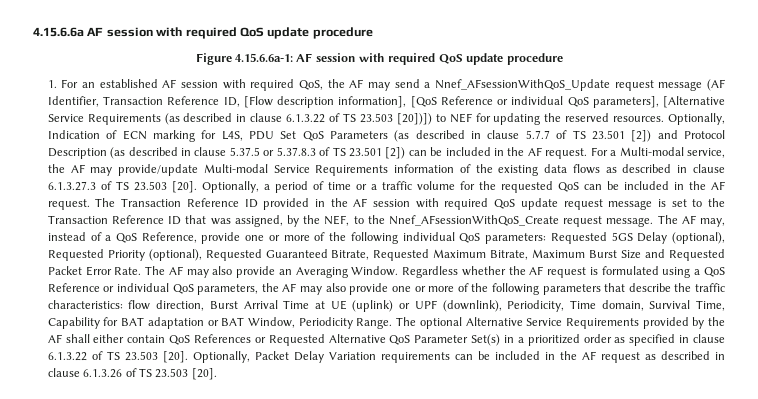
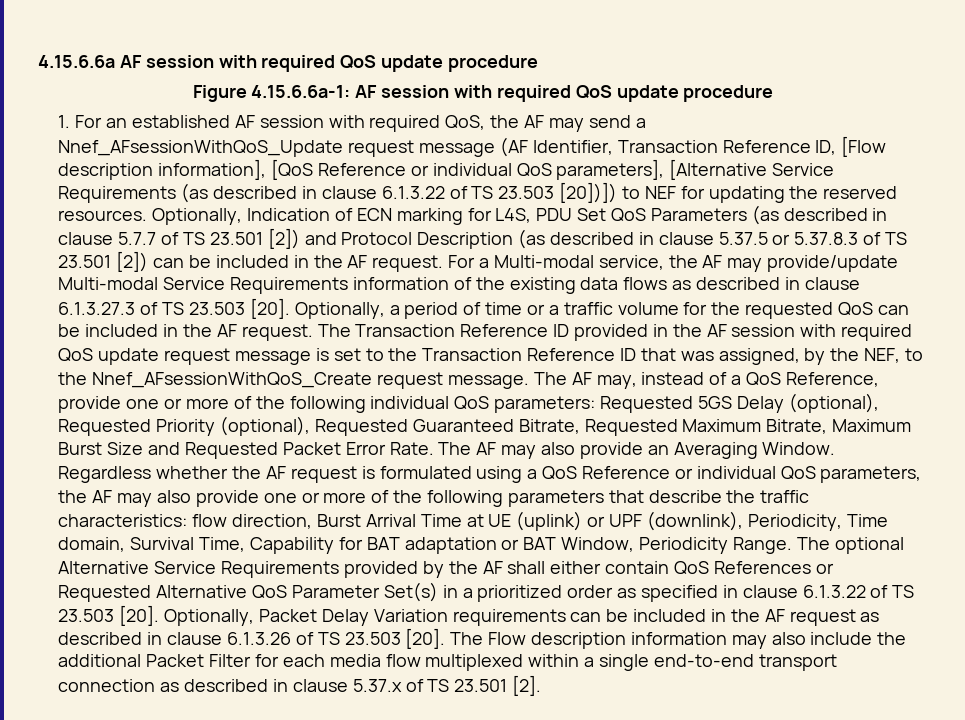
(217, 374) none -> [450,632,907,649] [58,654,837,671] [58,675,542,696] The Flow description information may also include the additional Packet Filter for each media flow multiplexed within a single end-to-end transport connection as described in clause 5.37.x of TS 23.501 [2].

